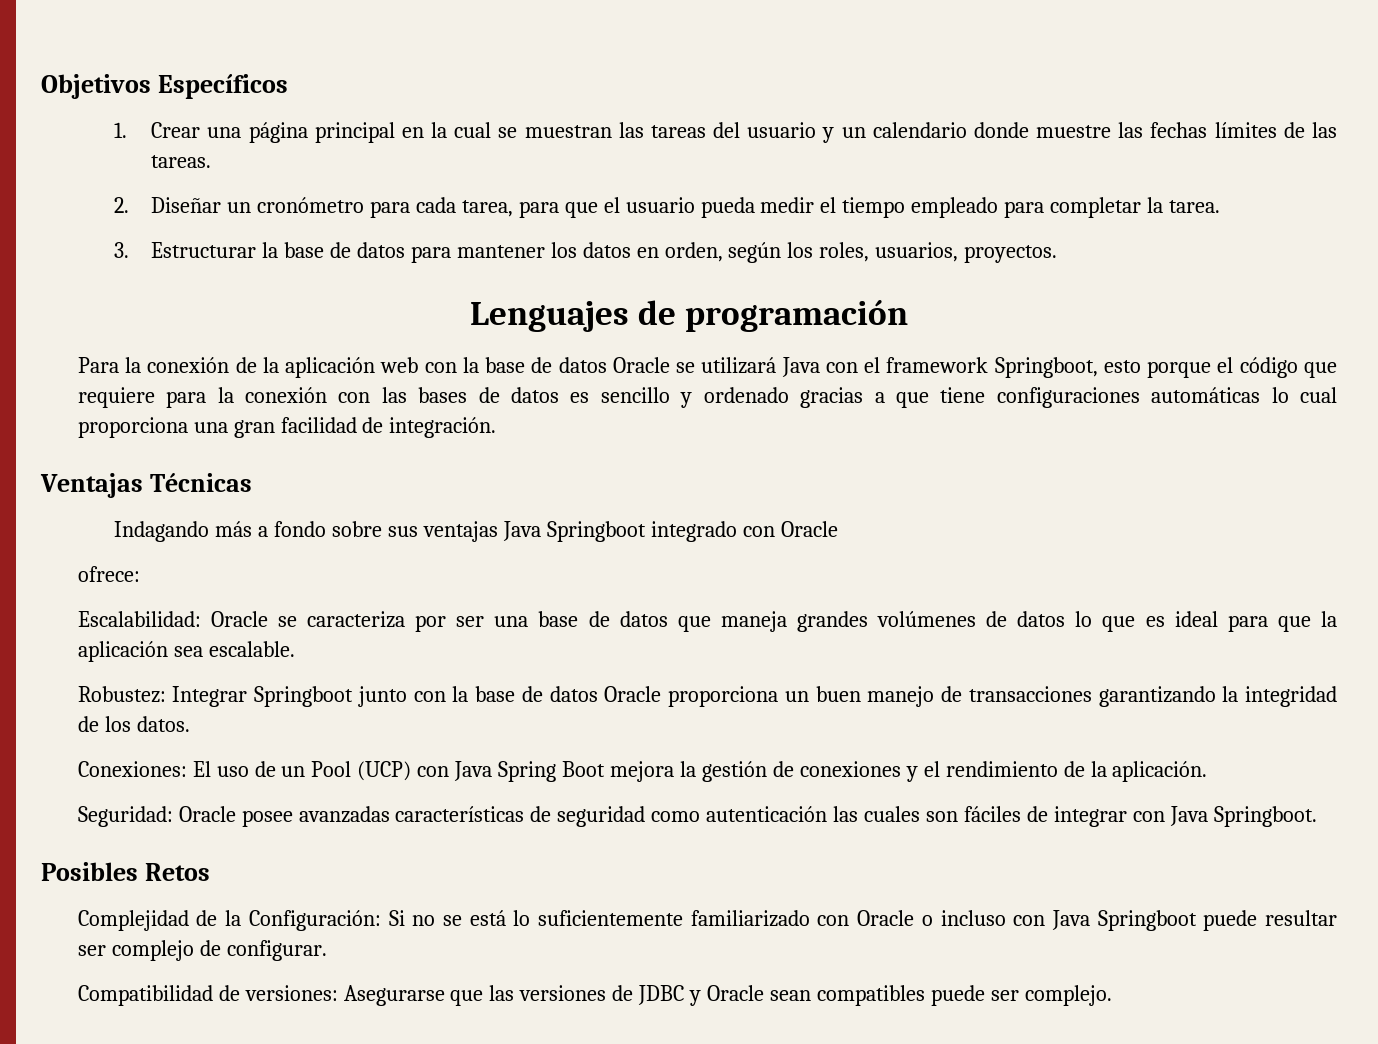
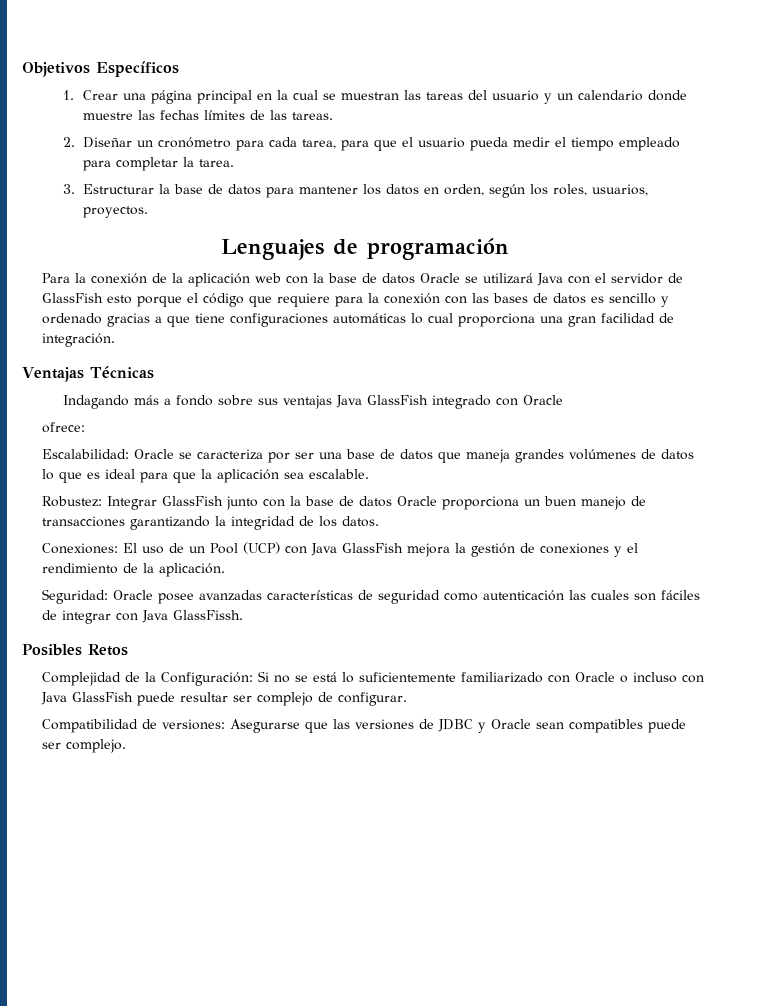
[886,357,1098,378] framework Springboot, -> [611,273,684,284] [42,293,104,303] servidor de GlassFish
[546,521,646,542] Springboot -> [366,395,428,405] GlassFish
[254,686,354,707] Springboot -> [162,496,224,506] GlassFish
[498,761,606,782] Spring Boot -> [342,543,404,553] GlassFish
[1213,806,1317,827] Springboot. -> [173,610,244,620] GlassFissh.
[1097,910,1197,931] Springboot -> [72,692,134,702] GlassFish

